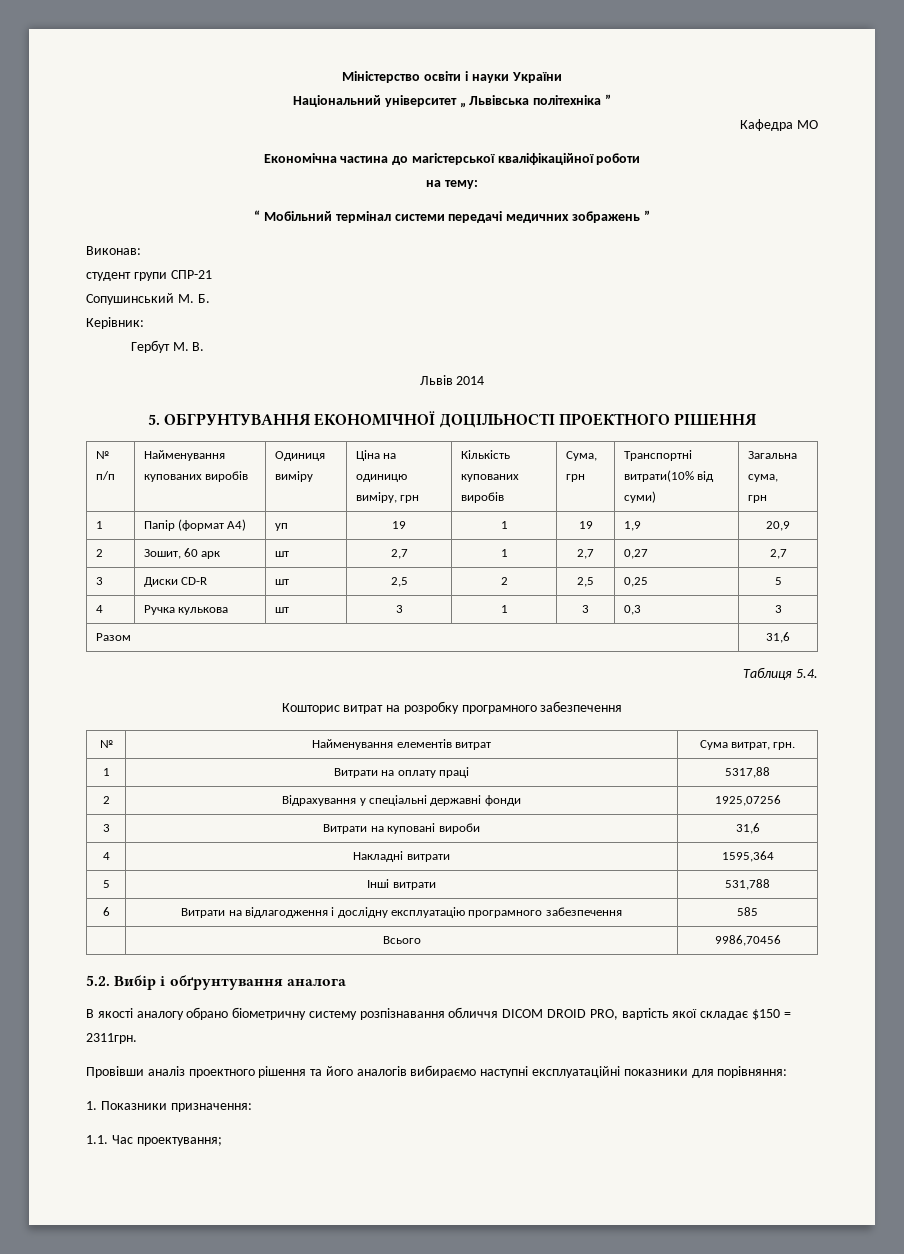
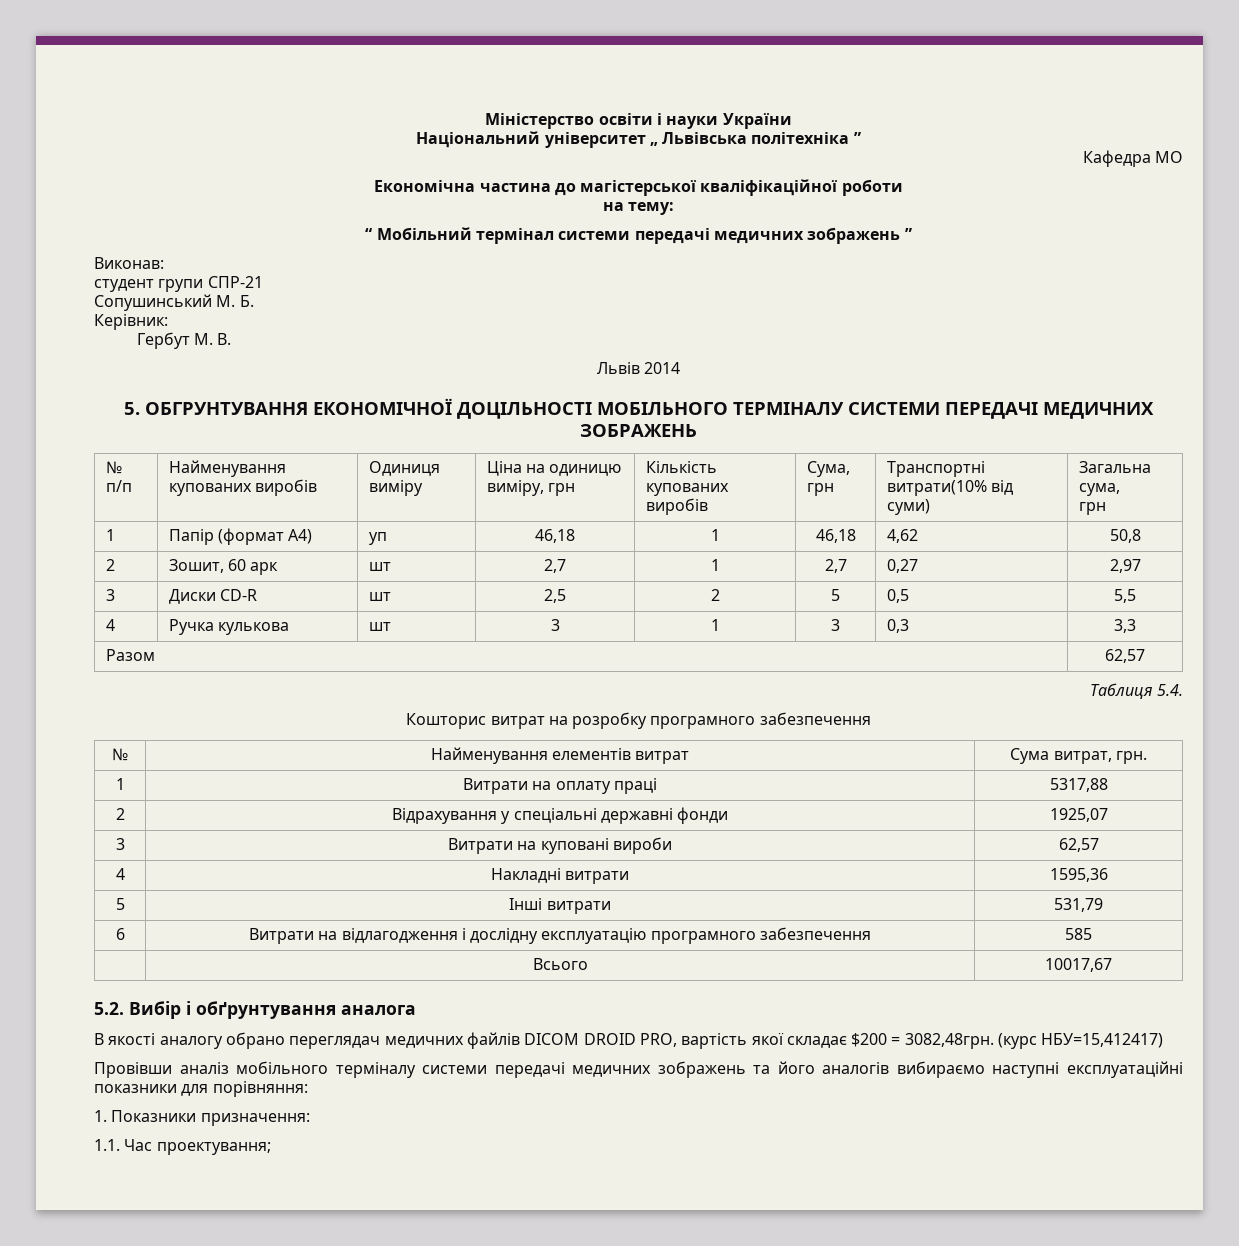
[558,413,758,426] ПРОЕКТНОГО РІШЕННЯ -> [597,402,1154,419] [580,424,697,437] МОБІЛЬНОГО ТЕРМІНАЛУ СИСТЕМИ ПЕРЕДАЧІ МЕДИЧНИХ ЗОБРАЖЕНЬ
[392,521,406,529] [500,521,508,529] [578,521,593,529] [623,521,641,531] [766,521,790,531] 19 | 1 | 19 | 1,9 | 20,9 -> [535,529,575,543] [710,529,720,541] [815,529,856,543] [886,529,918,543] [1109,529,1141,543] 46,18 | 1 | 46,18 | 4,62 | 50,8
[769,549,787,559] 2,7 -> [1109,559,1141,573] 2,97
[577,577,594,587] [623,577,648,587] [774,577,782,585] 2,5 | 0,25 | 5 -> [831,589,840,601] [886,589,909,603] [1114,589,1136,603] 5 | 0,5 | 5,5
[774,605,782,613] 3 -> [1114,619,1136,633] 3,3
[766,632,790,643] 31,6 -> [1105,649,1145,663] 62,57
[714,795,781,806] 1925,07256 -> [1049,808,1108,822] 1925,07
[735,823,760,834] 31,6 -> [1058,838,1099,852] 62,57
[721,851,774,862] 1595,364 -> [1049,868,1108,882] 1595,36
[725,879,770,890] 531,788 -> [1054,898,1103,912] 531,79
[714,935,781,946] 9986,70456 -> [1045,958,1112,972] 10017,67
[232,1007,499,1020] біометричну систему розпізнавання обличчя -> [289,1032,520,1049] переглядач медичних файлів
[751,1009,791,1020] [86,1033,137,1044] [86,1066,307,1078] $150 = 2311грн. // Провівши аналіз проектного рішення -> [851,1033,1164,1049] [94,1061,746,1078] $200 = 3082,48грн. (курс НБУ=15,412417) // Провівши аналіз мобільного терміналу системи передачі медичних зображень

